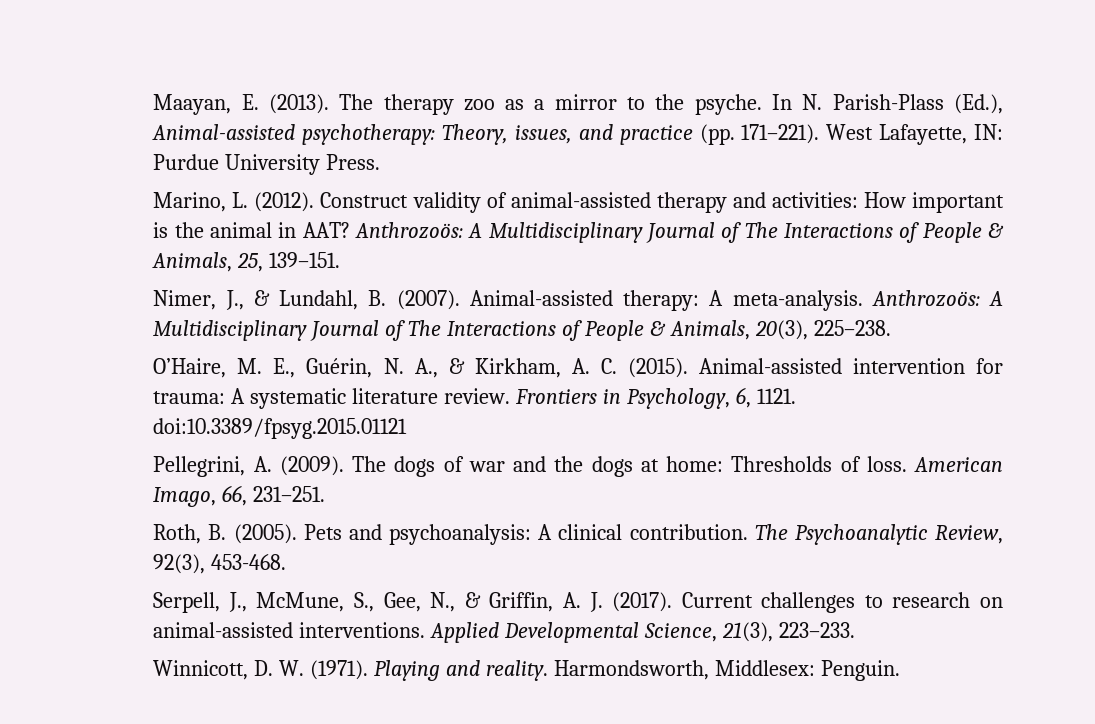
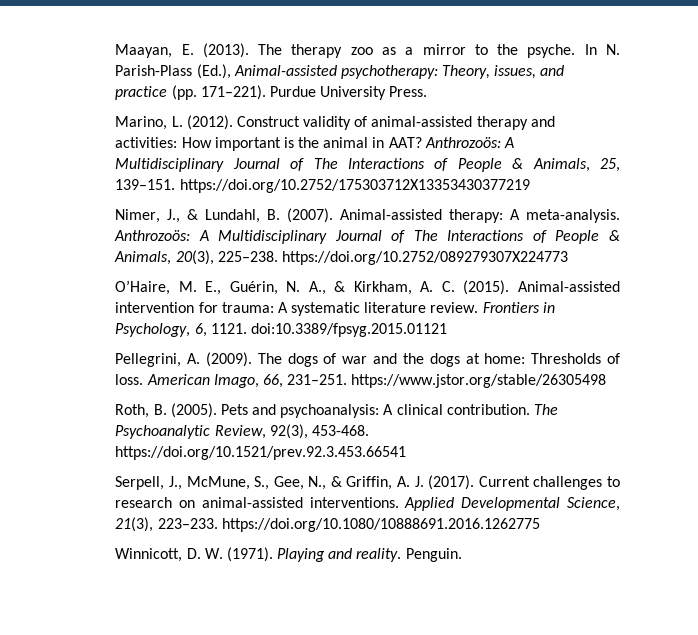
[826,124,1004,145] West Lafayette, IN: -> (266, 92) none
(341, 260) none -> [179,179,530,193] https://doi.org/10.2752/175303712X13353430377219
(891, 328) none -> [281,251,568,265] https://doi.org/10.2752/089279307X224773
(326, 494) none -> [351,374,607,388] https://www.jstor.org/stable/26305498
(287, 562) none -> [115,446,407,460] https://doi.org/10.1521/prev.92.3.453.66541
(855, 630) none -> [221,518,540,532] https://doi.org/10.1080/10888691.2016.1262775
[553,660,815,680] Harmondsworth, Middlesex: -> (402, 555) none

